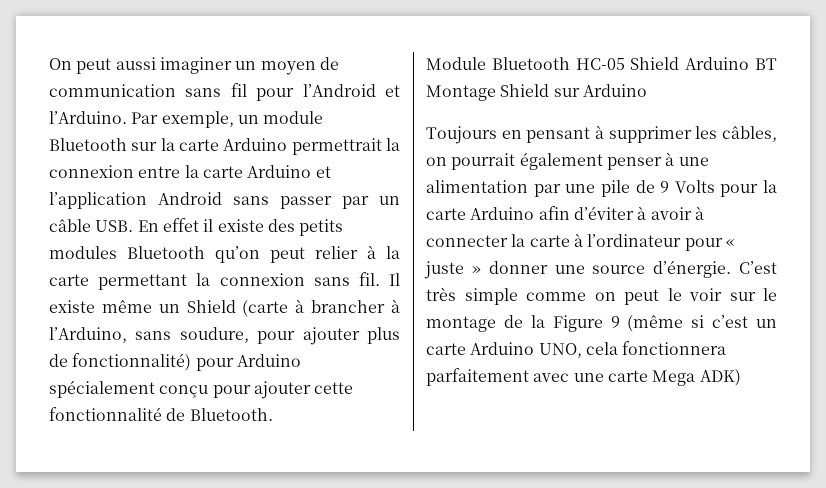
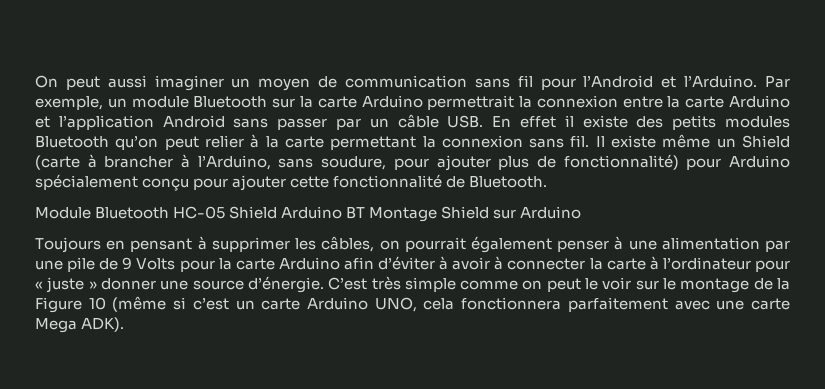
[610,316,620,328] 9 -> [88,297,106,310] 10
[699,369,741,386] ADK) -> [81,317,125,332] ADK).

